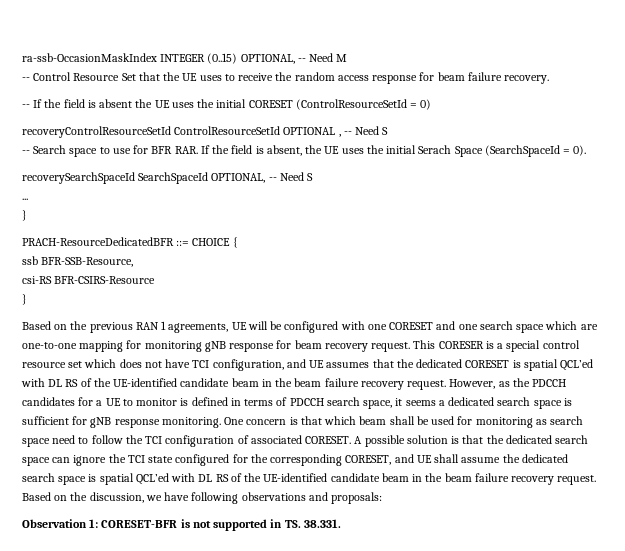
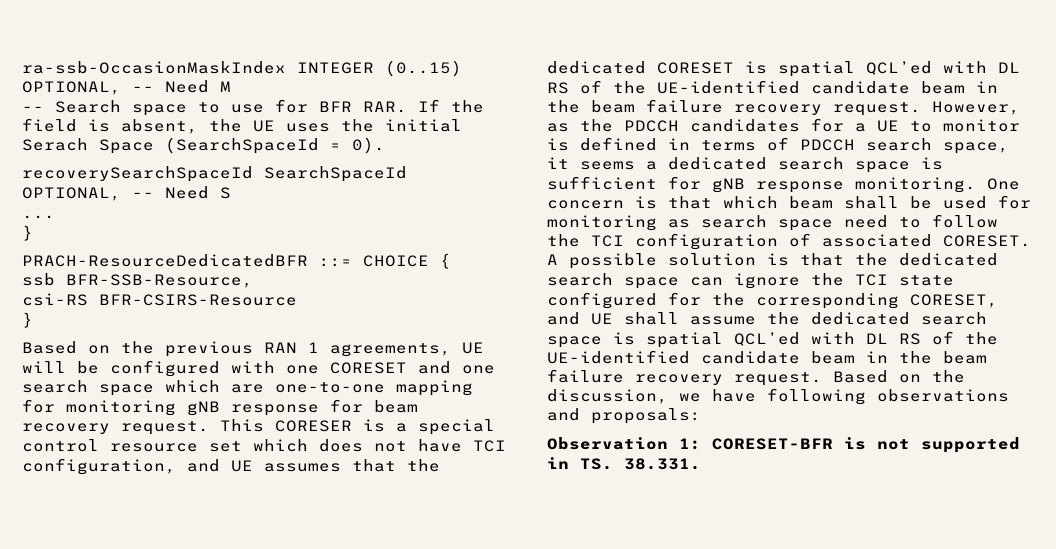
[22,72,550,84] [22,99,432,110] [22,126,389,138] // -- Control Resource Set that the UE uses to receive the random access response for beam failure recovery. // -- If the field is absent the UE uses the initial CORESET (ControlResourceSetId = 0) // recoveryControlResourceSetId ControlResourceSetId OPTIONAL , -- Need S -> (231, 86) none

